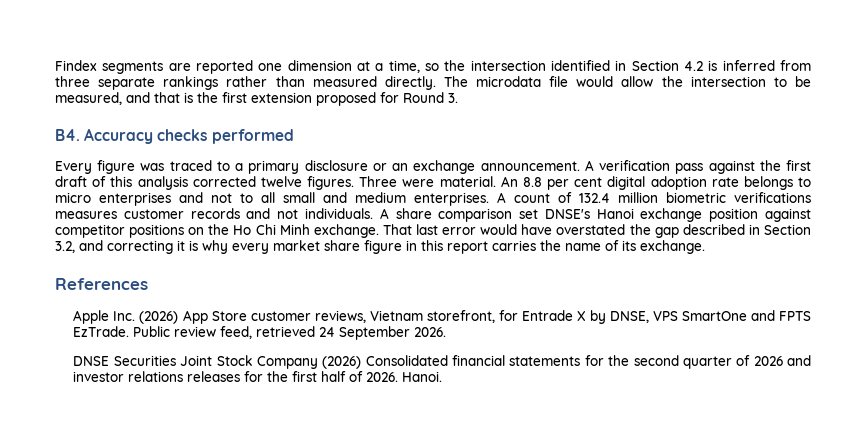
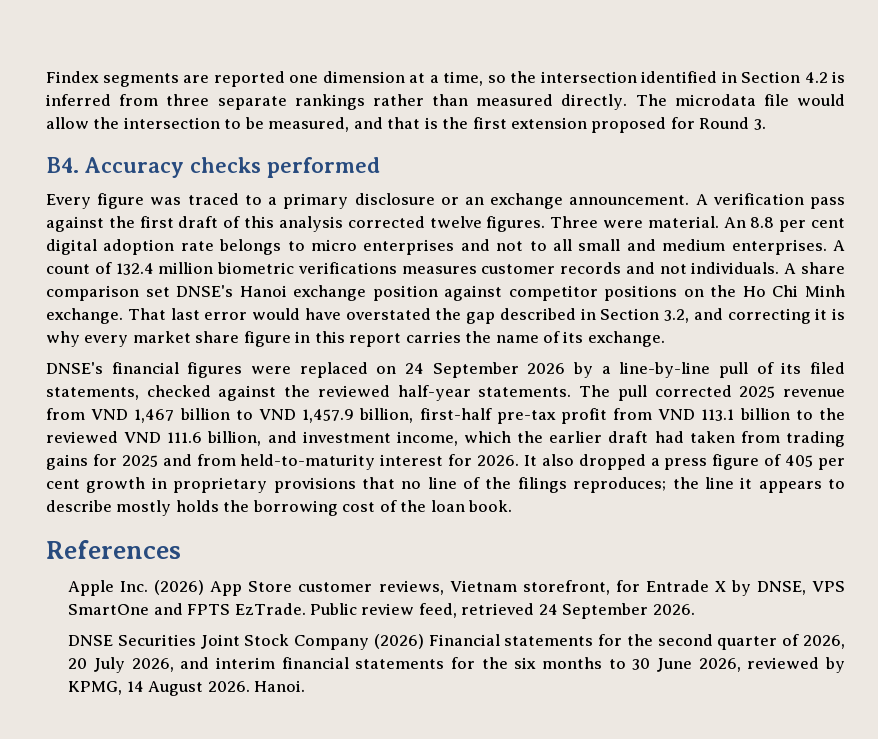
(705, 247) none -> [46,362,845,378] [46,385,846,401] [46,408,845,424] [46,431,845,447] [46,454,845,470] [46,477,845,493] [46,500,513,516] // DNSE's financial figures were replaced on 24 September 2026 by a line-by-line pull of its filed statements, checked against the reviewed half-year statements. The pull corrected 2025 revenue from VND 1,467 billion to VND 1,457.9 billion, first-half pre-tax profit from VND 113.1 billion to the reviewed VND 111.6 billion, and investment income, which the earlier draft had taken from trading gains for 2025 and from held-to-maturity interest for 2026. It also dropped a press figure of 405 per cent growth in proprietary provisions that no line of the filings reproduces; the line it appears to describe mostly holds the borrowing cost of the loan book.
[365,355,506,366] Consolidated financial -> [428,634,500,646] Financial
[753,355,812,366] [73,371,364,382] 2026 and investor relations releases for the first half of -> [803,635,846,649] [68,657,846,673] [68,681,204,696] 2026, 20 July 2026, and interim financial statements for the six months to 30 June 2026, reviewed by KPMG, 14 August

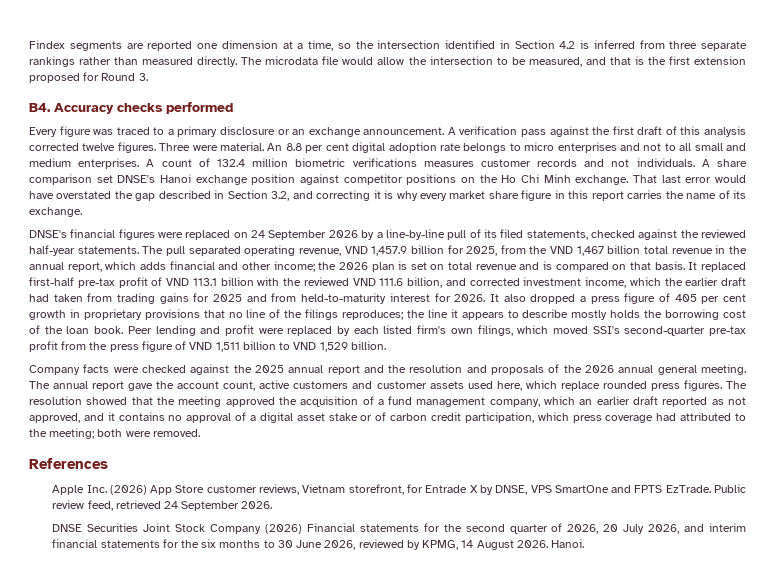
[654,385,846,398] [46,408,414,423] corrected 2025 revenue from VND 1,467 billion to VND 1,457.9 billion, -> [188,245,747,256] [29,261,747,272] separated operating revenue, VND 1,457.9 billion for 2025, from the VND 1,467 billion total revenue in the annual report, which adds financial and other income; the 2026 plan is set on total revenue and is compared on that basis. It replaced
[613,408,653,420] from -> [151,277,163,286] of
[795,410,813,420] to -> [257,277,280,286] with
(297, 437) none -> [469,278,520,286] corrected
(513, 506) none -> [127,325,746,336] [29,341,386,352] [29,364,746,375] [29,380,747,391] [29,396,746,407] [29,412,746,423] [29,428,200,439] Peer lending and profit were replaced by each listed firm's own filings, which moved SSI's second-quarter pre-tax profit from the press figure of VND 1,511 billion to VND 1,529 billion. // Company facts were checked against the 2025 annual report and the resolution and proposals of the 2026 annual general meeting. The annual report gave the account count, active customers and customer assets used here, which replace rounded press figures. The resolution showed that the meeting approved the acquisition of a fund management company, which an earlier draft reported as not approved, and it contains no approval of a digital asset stake or of carbon credit participation, which press coverage had attributed to the meeting; both were removed.

